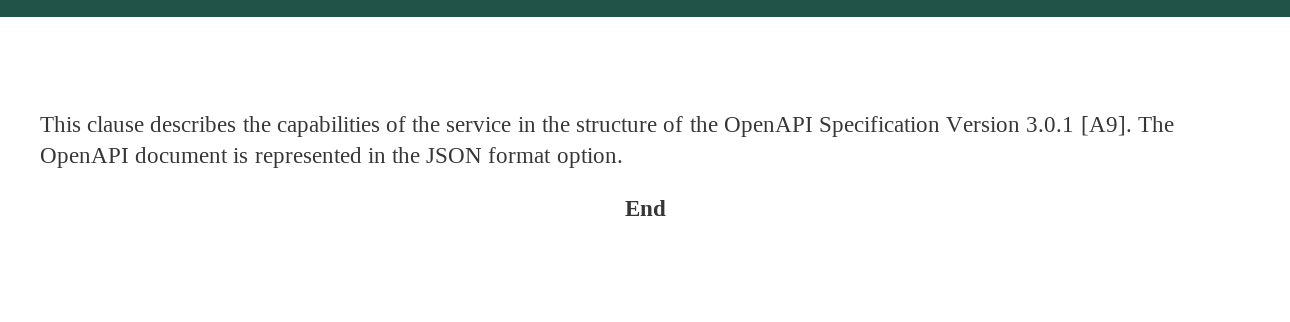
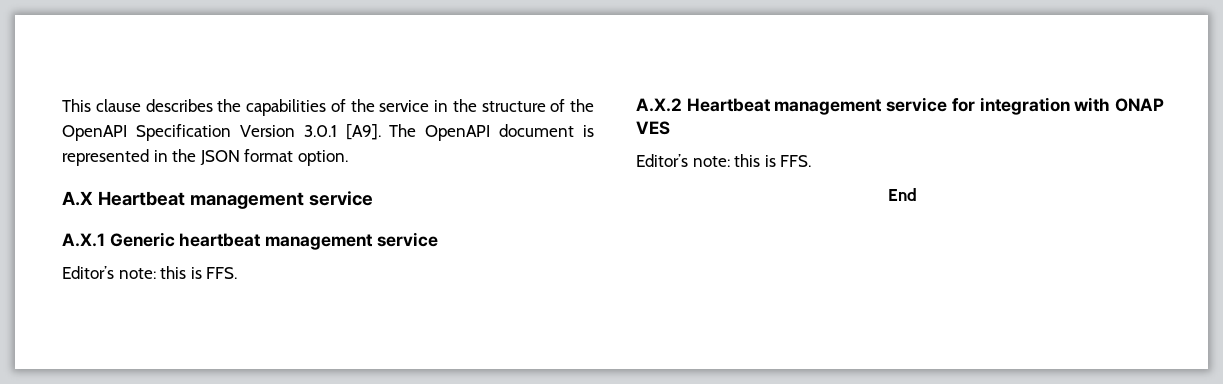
(623, 158) none -> [62,191,373,209] [62,232,438,250] [62,266,238,279] [636,97,1165,115] [636,121,670,135] [636,154,812,167] // A.X Heartbeat management service // A.X.1 Generic heartbeat management service // Editor’s note: this is FFS. // A.X.2 Heartbeat management service for integration with ONAP VES // Editor’s note: this is FFS.

